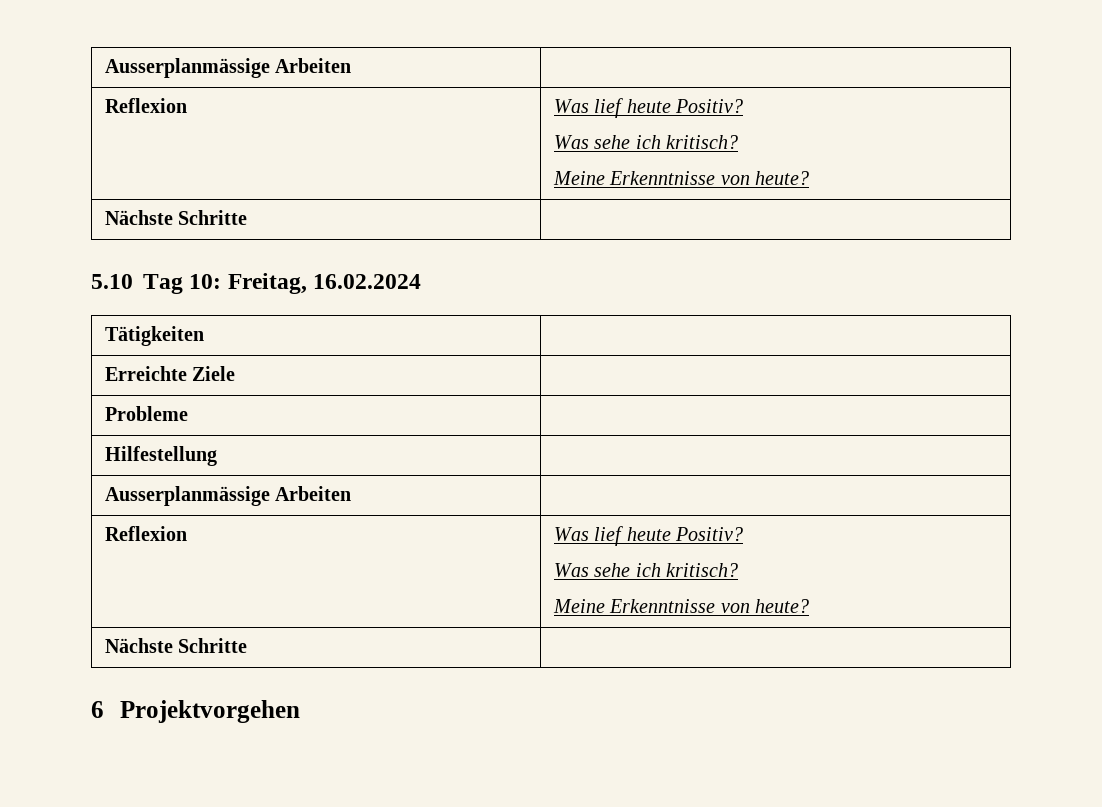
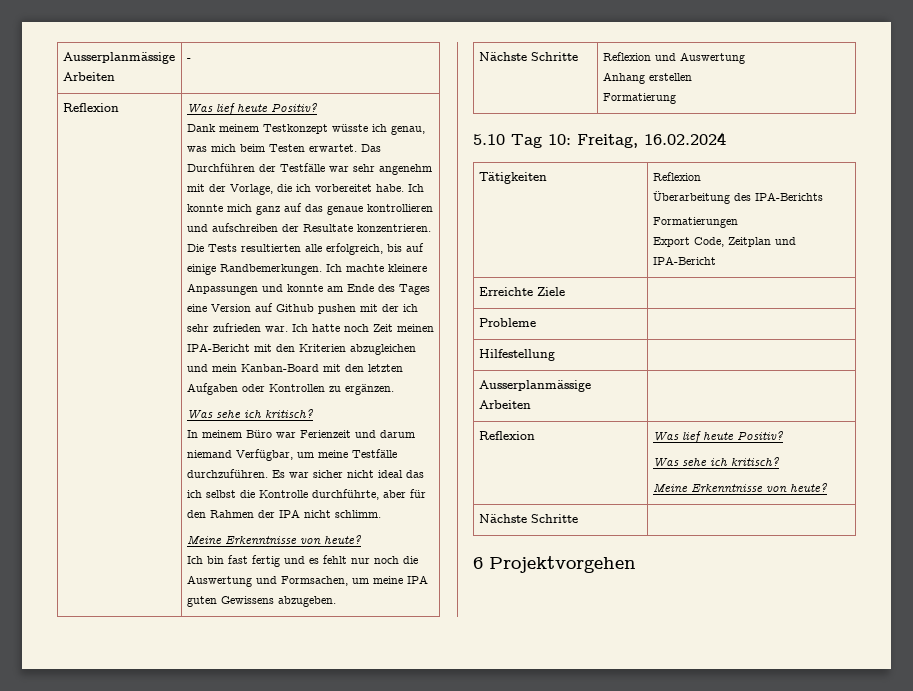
[105,58,352,78] [105,98,188,113] [554,98,744,118] [554,135,739,149] [553,171,810,185] [105,210,248,225] Ausserplanmässige Arbeiten | // Reflexion | Was lief heute Positiv? // Was sehe ich kritisch? // Meine Erkenntnisse von heute? // Nächste Schritte | -> [62,52,175,64] [62,72,115,81] [186,58,191,61] [62,103,119,112] [186,103,317,115] [186,124,425,135] [186,144,381,152] [186,163,432,175] [186,184,424,195] [186,203,433,215] [186,223,431,232] [186,243,424,255] [186,264,427,275] [186,283,430,295] [186,303,418,314] [186,323,434,332] [186,343,416,355] [186,364,403,372] [186,383,394,395] [186,409,313,419] [186,430,415,438] [186,449,397,461] [186,469,424,478] [186,489,426,500] [186,509,381,518] [186,535,361,545] [186,555,418,567] [186,575,428,587] [186,596,336,607] [478,52,578,61] [602,52,745,64] [602,72,692,84] [602,93,676,104] Ausserplanmässige Arbeiten | - // Reflexion | Was lief heute Positiv? // Dank meinem Testkonzept wüsste ich genau, was mich beim Testen erwartet. Das Durchführen der Testfälle war sehr angenehm mit der Vorlage, die ich vorbereitet habe. Ich konnte mich ganz auf das genaue kontrollieren und aufschreiben der Resultate konzentrieren. Die Tests resultierten alle erfolgreich, bis auf einige Randbemerkungen. Ich machte kleinere Anpassungen und konnte am Ende des Tages eine Version auf Github pushen mit der ich sehr zufrieden war. Ich hatte noch Zeit meinen IPA-Bericht mit den Kriterien abzugleichen und mein Kanban-Board mit den letzten Aufgaben oder Kontrollen zu ergänzen. // Was sehe ich kritisch? // In meinem Büro war Ferienzeit und darum niemand Verfügbar, um meine Testfälle durchzuführen. Es war sicher nicht ideal das ich selbst die Kontrolle durchführte, aber für den Rahmen der IPA nicht schlimm. // Meine Erkenntnisse von heute? // Ich bin fast fertig und es fehlt nur noch die Auswertung und Formsachen, um meine IPA guten Gewissens abzugeben. // Nächste Schritte | Reflexion und Auswertung // Anhang erstellen // Formatierung
(205, 336) none -> [652,172,701,181] [652,191,823,204] [652,217,738,228] [652,237,796,247] [652,256,716,265] Reflexion // Überarbeitung des IPA-Berichts // Formatierungen // Export Code, Zeitplan und IPA-Bericht

